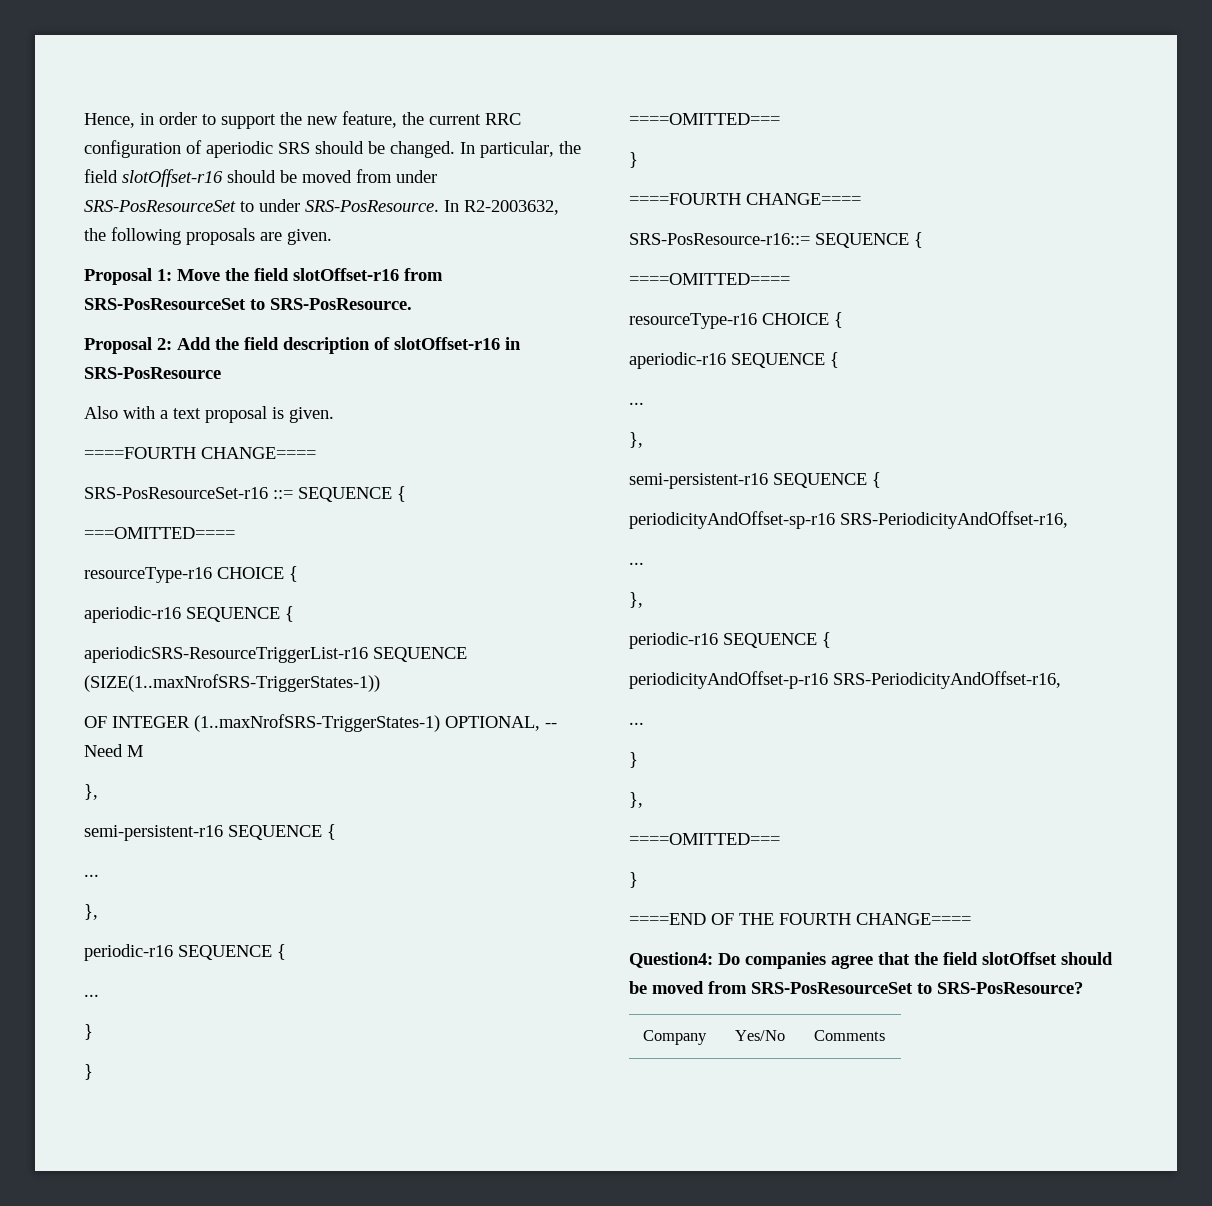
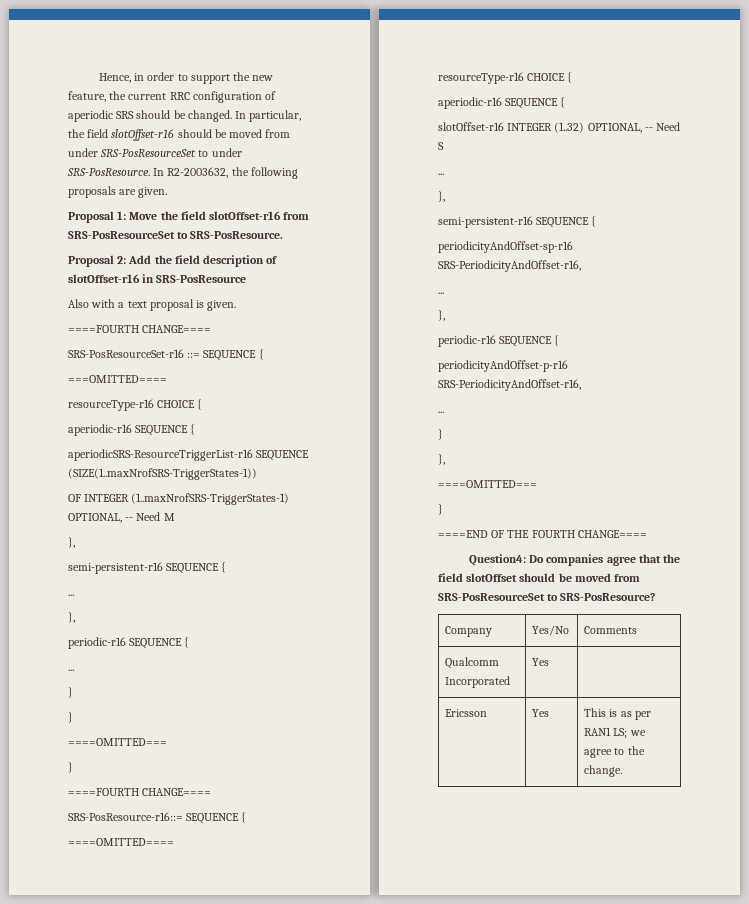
(839, 360) none -> [438,122,681,133] [438,142,444,150] // slotOffset-r16 INTEGER (1..32) OPTIONAL, -- Need S
(886, 1035) none -> [445,657,500,669] [445,676,511,688] [532,658,550,666] [445,709,488,717] [532,709,550,717] [584,708,651,720] [584,727,646,738] [584,746,645,758] [584,765,623,777] // Qualcomm Incorporated | Yes | // Ericsson | Yes | This is as per RAN1 LS; we agree to the change.

